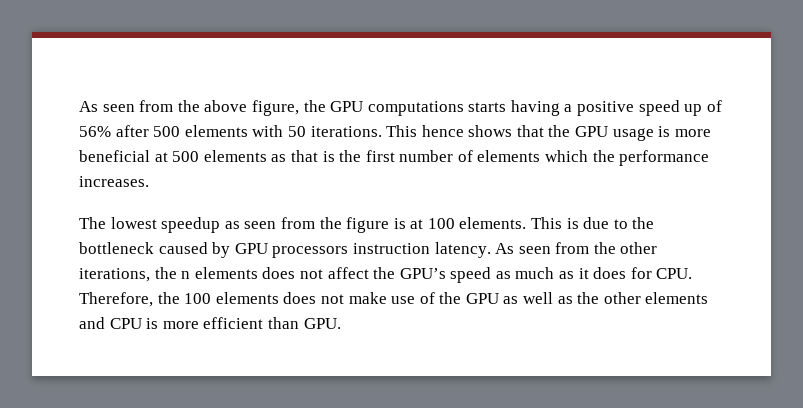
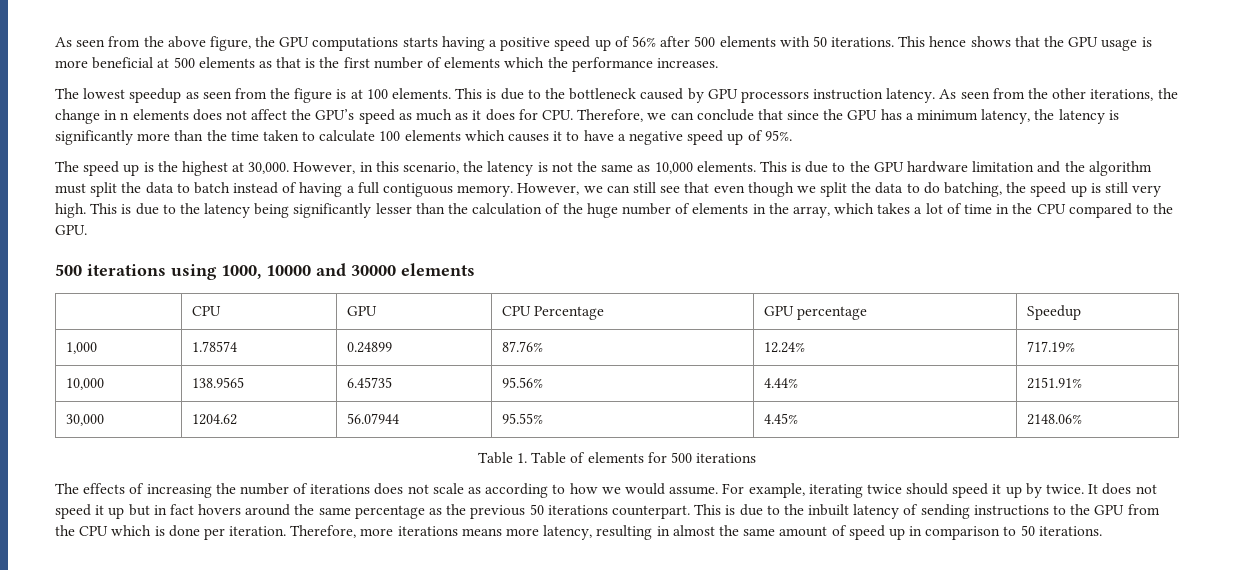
(177, 273) none -> [55,109,118,124] change in
[157,292,709,304] [79,317,341,329] the 100 elements does not make use of the GPU as well as the other elements and CPU is more efficient than GPU. -> [647,109,1119,124] [55,130,792,145] [55,161,1152,176] [55,182,1162,197] [55,203,1174,218] [55,225,87,235] [55,263,475,280] [192,306,222,316] [347,306,378,316] [502,306,605,320] [764,306,868,320] [1027,305,1082,320] [66,342,98,354] [192,341,238,352] [347,342,393,353] [502,341,544,352] [764,342,806,353] [1027,341,1076,352] [66,378,105,390] [192,377,245,388] [347,377,393,388] [502,377,544,388] [764,378,799,388] [1027,377,1083,389] [66,414,105,426] [192,414,238,425] [347,413,400,424] [502,413,544,424] [764,413,799,424] [1027,414,1083,425] [477,452,757,464] [55,483,1157,498] [55,504,1160,519] [55,525,1102,540] we can conclude that since the GPU has a minimum latency, the latency is significantly more than the time taken to calculate 100 elements which causes it to have a negative speed up of 95%. // The speed up is the highest at 30,000. However, in this scenario, the latency is not the same as 10,000 elements. This is due to the GPU hardware limitation and the algorithm must split the data to batch instead of having a full contiguous memory. However, we can still see that even though we split the data to do batching, the speed up is still very high. This is due to the latency being significantly lesser than the calculation of the huge number of elements in the array, which takes a lot of time in the CPU compared to the GPU. // 500 iterations using 1000, 10000 and 30000 elements // | CPU | GPU | CPU Percentage | GPU percentage | Speedup // 1,000 | 1.78574 | 0.24899 | 87.76% | 12.24% | 717.19% // 10,000 | 138.9565 | 6.45735 | 95.56% | 4.44% | 2151.91% // 30,000 | 1204.62 | 56.07944 | 95.55% | 4.45% | 2148.06% // Table 1. Table of elements for 500 iterations // The effects of increasing the number of iterations does not scale as according to how we would assume. For example, iterating twice should speed it up by twice. It does not speed it up but in fact hovers around the same percentage as the previous 50 iterations counterpart. This is due to the inbuilt latency of sending instructions to the GPU from the CPU which is done per iteration. Therefore, more iterations means more latency, resulting in almost the same amount of speed up in comparison to 50 iterations.

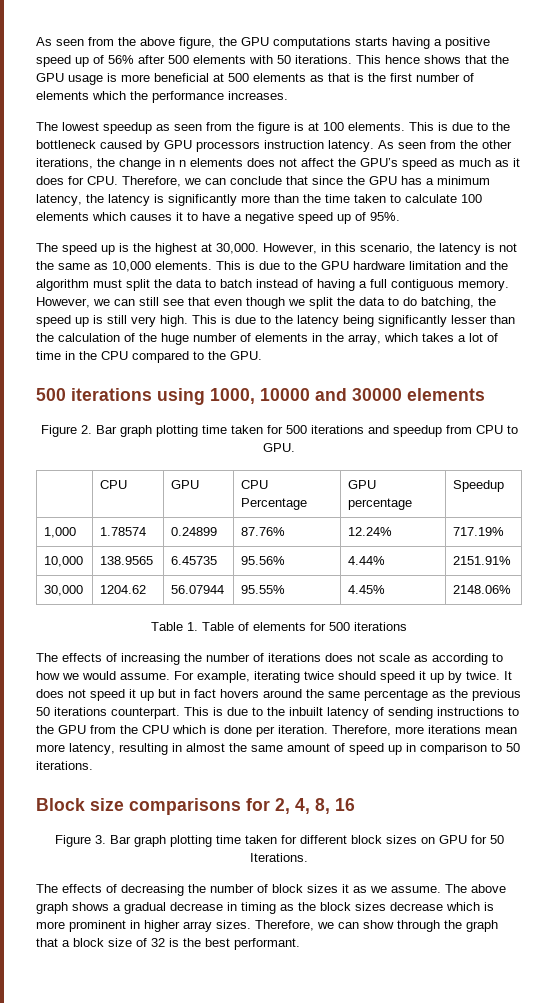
(475, 269) none -> [40,425,518,437] [263,443,295,452] // Figure 2. Bar graph plotting time taken for 500 iterations and speedup from CPU to GPU.
[461,528,502,536] means -> [485,727,517,734] mean
(1102, 531) none -> [36,798,355,815] [54,835,504,847] [250,853,308,862] [36,884,506,896] [36,902,494,914] [36,920,498,932] [36,938,300,950] // Block size comparisons for 2, 4, 8, 16 // Figure 3. Bar graph plotting time taken for different block sizes on GPU for 50 Iterations. // The effects of decreasing the number of block sizes it as we assume. The above graph shows a gradual decrease in timing as the block sizes decrease which is more prominent in higher array sizes. Therefore, we can show through the graph that a block size of 32 is the best performant.

